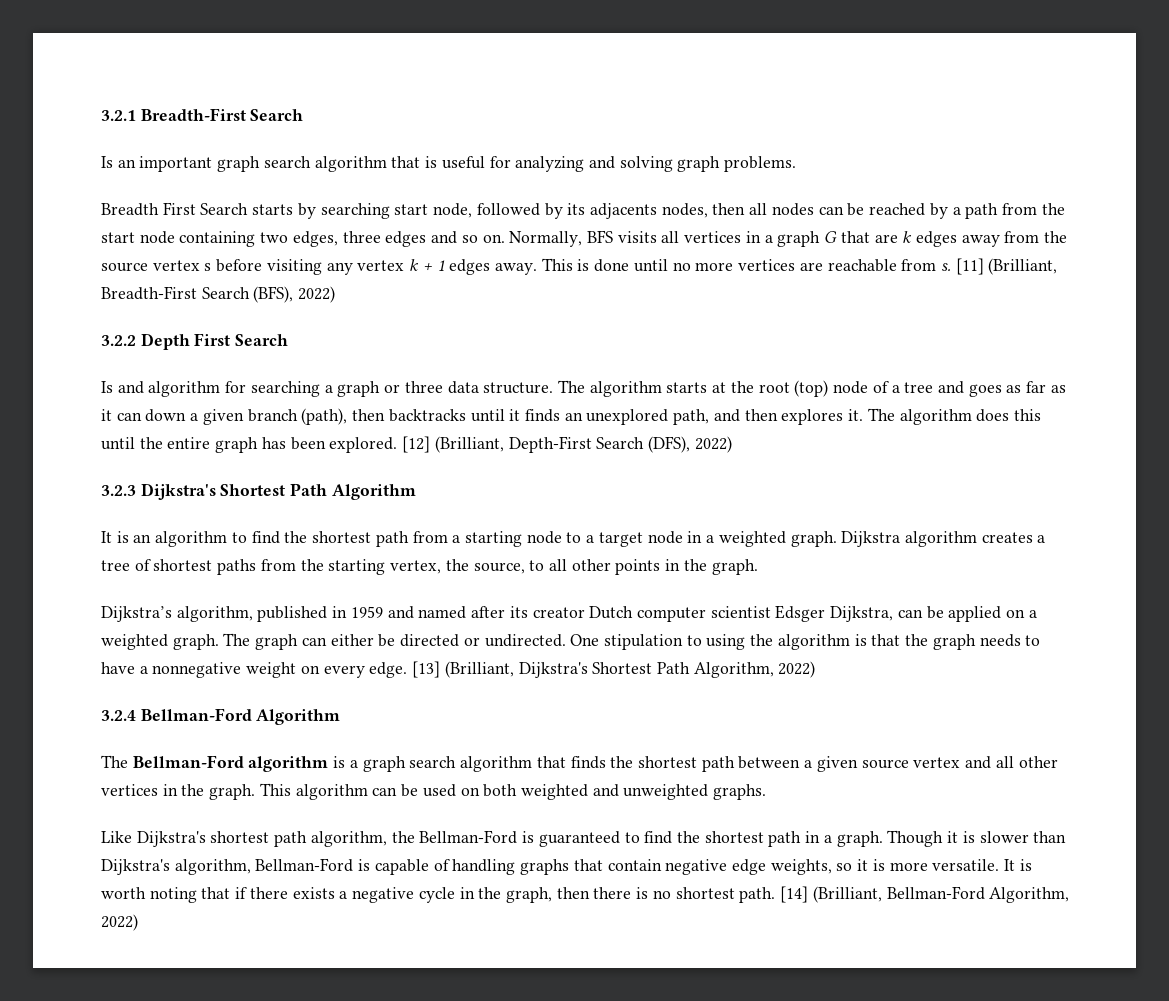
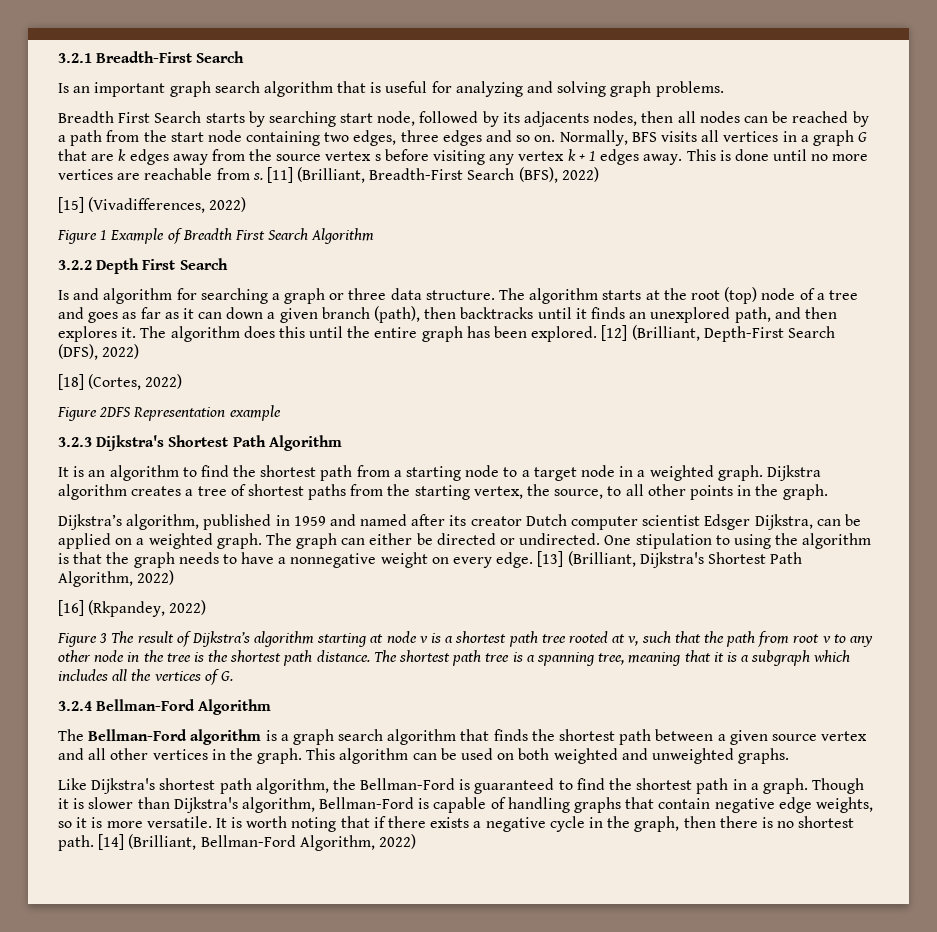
(336, 294) none -> [58,197,247,213] [57,228,375,244] // [15] (Vivadifferences, 2022) // Figure 1 Example of Breadth First Search Algorithm
(732, 444) none -> [58,374,183,390] [57,405,281,421] // [18] (Cortes, 2022) // Figure 2DFS Representation example
(816, 669) none -> [58,600,207,617] [57,631,873,647] [58,650,851,666] [58,669,233,685] // [16] (Rkpandey, 2022) // Figure 3 The result of Dijkstra’s algorithm starting at node v is a shortest path tree rooted at v, such that the path from root v to any other node in the tree is the shortest path distance. The shortest path tree is a spanning tree, meaning that it is a subgraph which includes all the vertices of G.

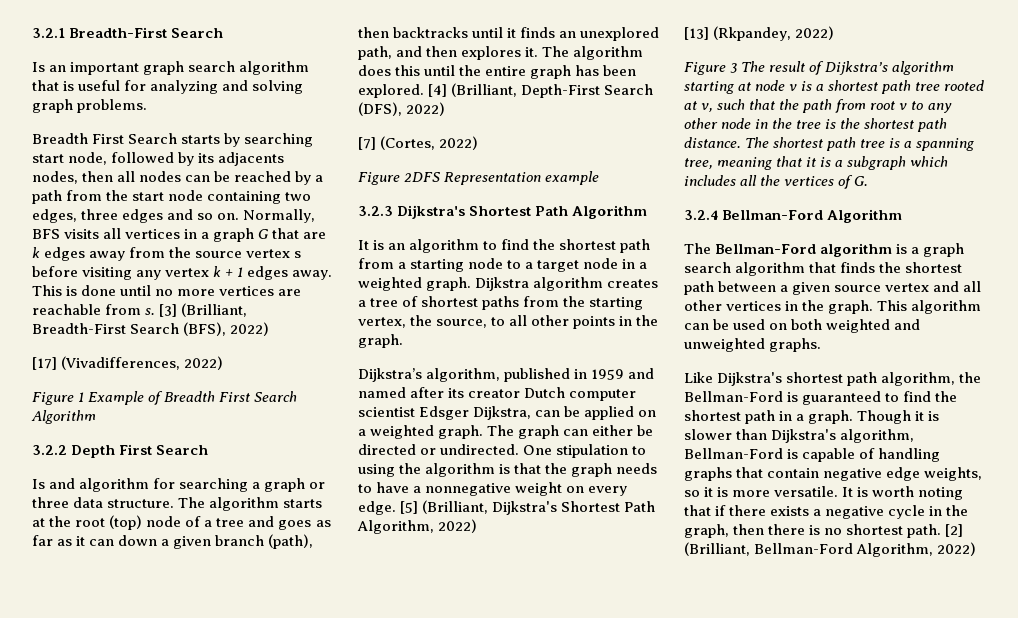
[266,167,293,183] [11] -> [159,304,178,317] [3]
[58,197,84,213] [15] -> [32,357,57,370] [17]
[601,325,628,341] [12] -> [428,84,448,97] [4]
[58,374,84,390] [18] -> [358,137,376,150] [7]
[537,551,564,567] [13] -> [400,501,419,514] [5]
[58,600,84,616] [16] -> [684,27,709,40] [13]
[98,834,125,850] [14] -> [945,524,964,537] [2]

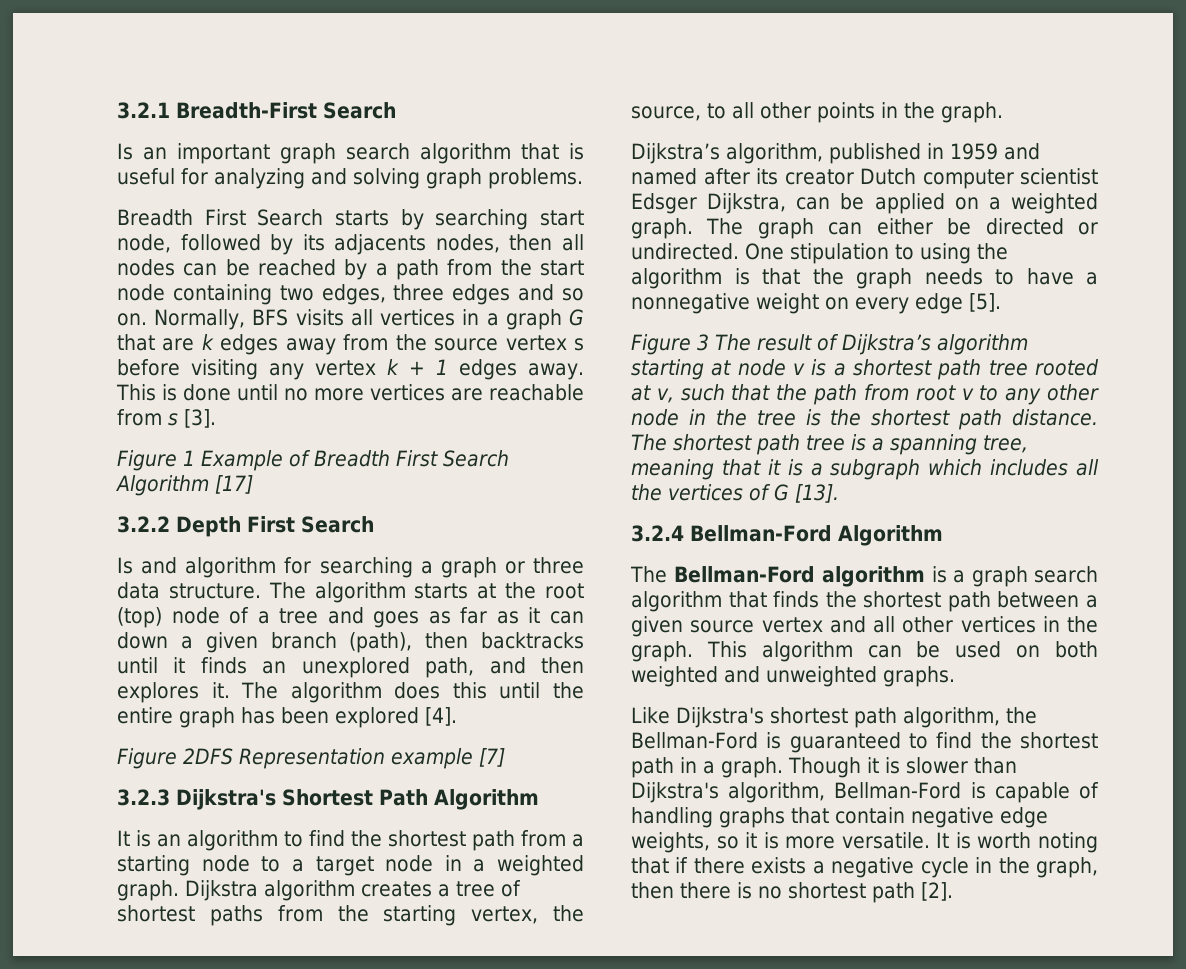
[145,303,248,317] [32,322,270,336] [32,356,224,370] s. [3] (Brilliant, Breadth-First Search (BFS), 2022) // [17] (Vivadifferences, 2022) -> [168,409,216,428] s [3].
(96, 417) none -> [215,475,253,494] [17]
[358,83,654,98] [358,102,446,116] [358,136,479,150] explored. [4] (Brilliant, Depth-First Search (DFS), 2022) // [7] (Cortes, 2022) -> [335,707,457,728] explored [4].
(600, 178) none -> [479,748,505,767] [7]
[358,500,656,515] [357,519,478,534] [684,26,835,41] edge. [5] (Brilliant, Dijkstra's Shortest Path Algorithm, 2022) // [13] (Rkpandey, 2022) -> [915,293,1001,314] edge [5].
[854,176,869,186] G. -> [774,484,839,503] G [13].
[907,524,964,538] [684,542,977,557] path. [2] (Brilliant, Bellman-Ford Algorithm, 2022) -> [872,882,953,903] path [2].

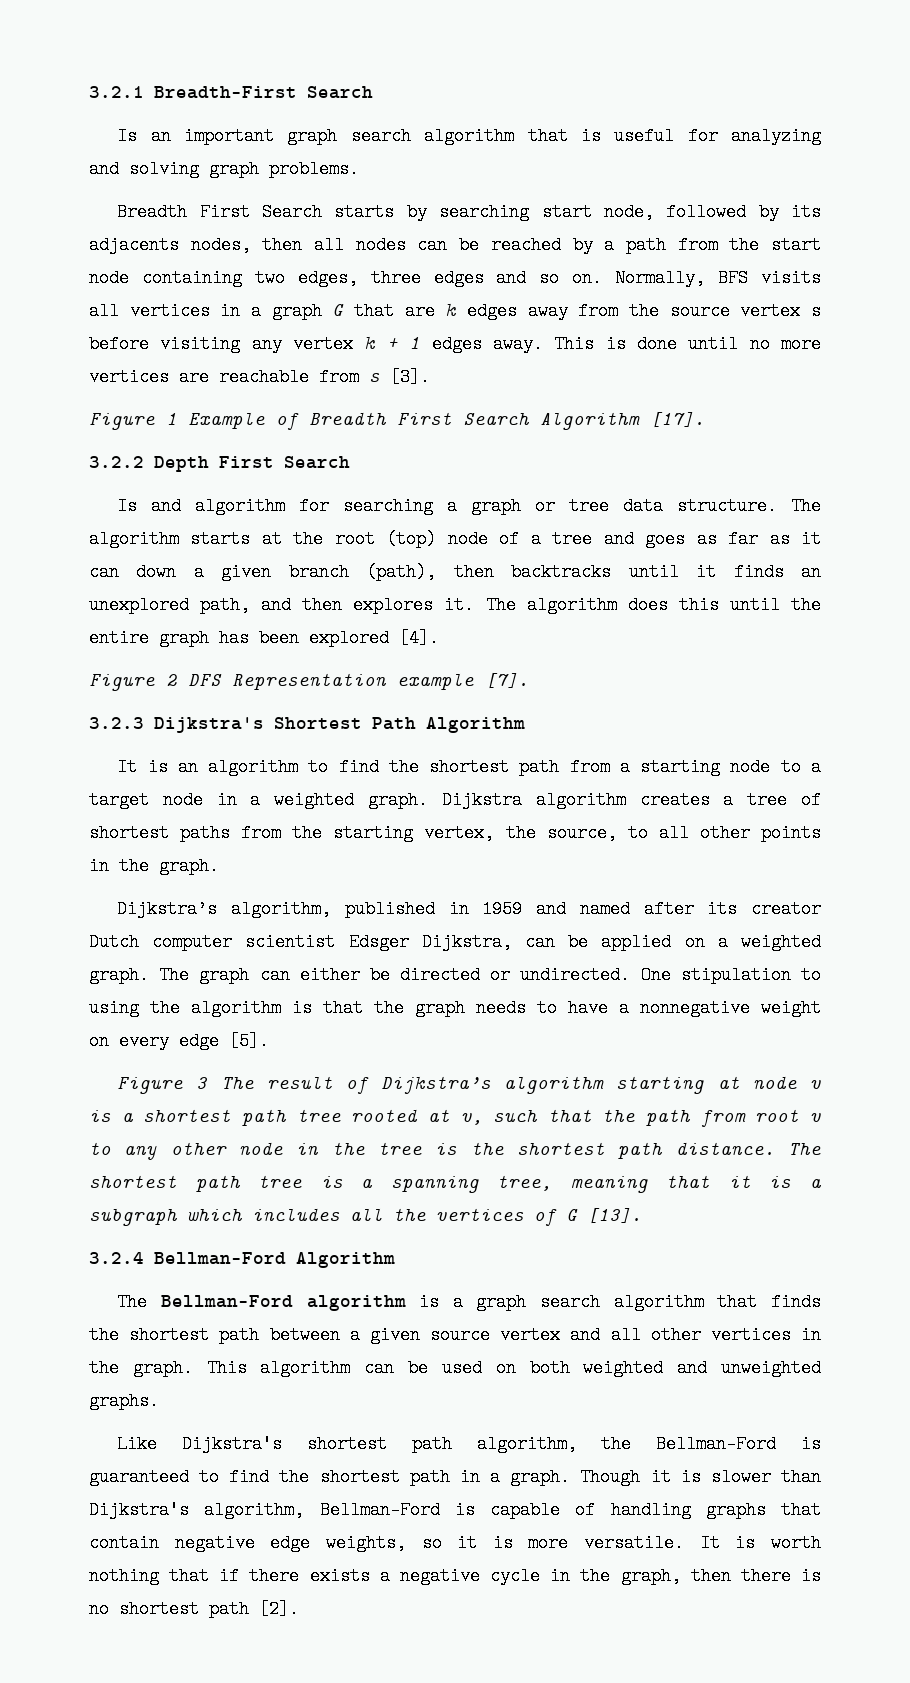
[215,475,253,494] [17] -> [650,411,705,428] [17].
[533,557,584,574] three -> [569,497,610,515] tree
[183,748,233,765] 2DFS -> [166,674,222,686] 2 DFS
[479,748,505,767] [7] -> [485,672,529,689] [7].
[1038,832,1098,853] noting -> [89,1567,159,1585] nothing

